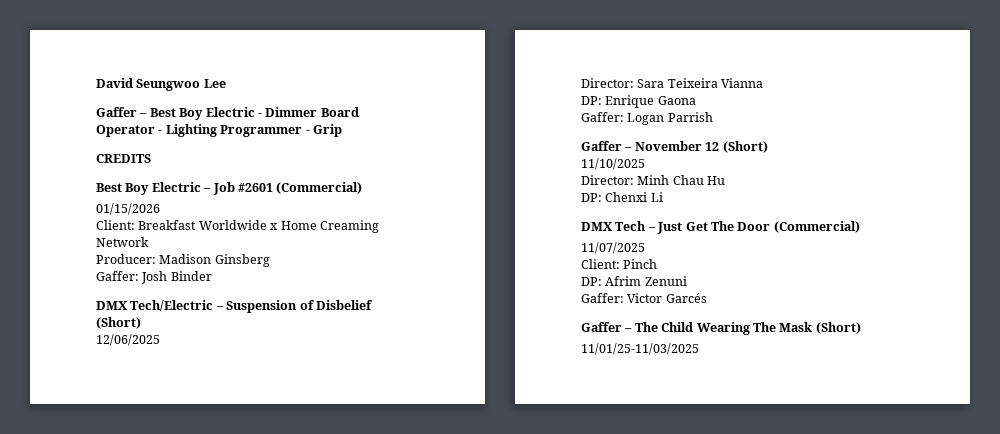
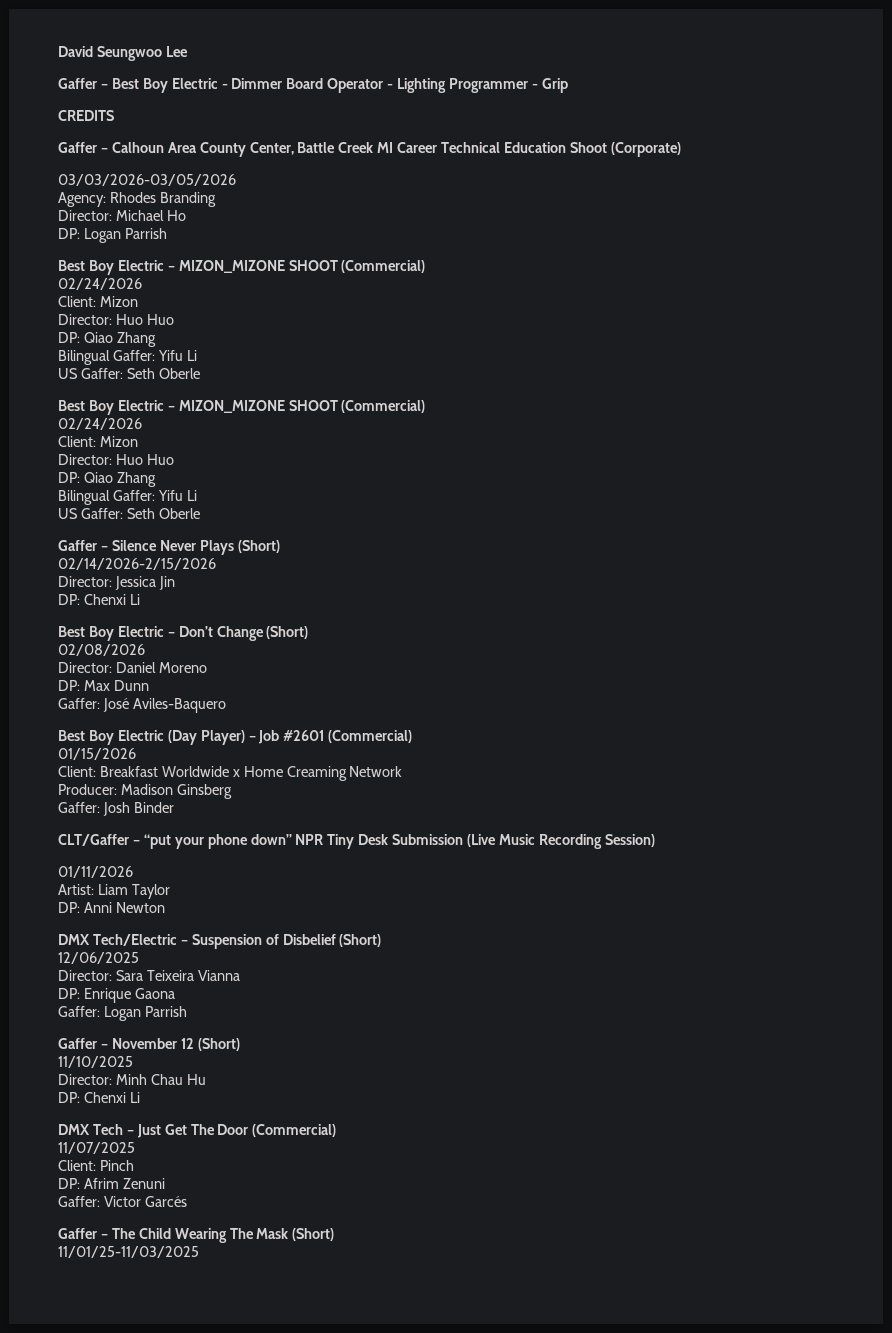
[96,182,201,195] Best Boy Electric -> [58,142,681,157] [58,174,236,186] [58,192,216,207] [58,210,186,221] [58,228,167,243] [58,260,426,275] [58,278,142,290] [58,296,138,307] [58,314,174,325] [58,332,156,347] [58,350,197,365] [58,368,200,379] [58,400,426,415] [58,418,142,430] [58,436,138,447] [58,454,174,465] [58,472,156,487] [58,490,197,505] [58,508,200,519] [58,540,280,555] [58,558,216,570] [58,576,175,590] [58,594,140,605] [58,626,309,641] [58,644,145,656] [58,662,207,673] [58,680,149,691] [58,698,226,713] [58,730,245,745] Gaffer – Calhoun Area County Center, Battle Creek MI Career Technical Education Shoot (Corporate) // 03/03/2026-03/05/2026 // Agency: Rhodes Branding // Director: Michael Ho // DP: Logan Parrish // Best Boy Electric – MIZON_MIZONE SHOOT (Commercial) // 02/24/2026 // Client: Mizon // Director: Huo Huo // DP: Qiao Zhang // Bilingual Gaffer: Yifu Li // US Gaffer: Seth Oberle // Best Boy Electric – MIZON_MIZONE SHOOT (Commercial) // 02/24/2026 // Client: Mizon // Director: Huo Huo // DP: Qiao Zhang // Bilingual Gaffer: Yifu Li // US Gaffer: Seth Oberle // Gaffer – Silence Never Plays (Short) // 02/14/2026-2/15/2026 // Director: Jessica Jin // DP: Chenxi Li // Best Boy Electric – Don’t Change (Short) // 02/08/2026 // Director: Daniel Moreno // DP: Max Dunn // Gaffer: José Aviles-Baquero // Best Boy Electric (Day Player)
(212, 276) none -> [58,834,655,849] [58,866,133,878] [58,884,170,899] [58,902,165,913] // CLT/Gaffer – “put your phone down” NPR Tiny Desk Submission (Live Music Recording Session) // 01/11/2026 // Artist: Liam Taylor // DP: Anni Newton

